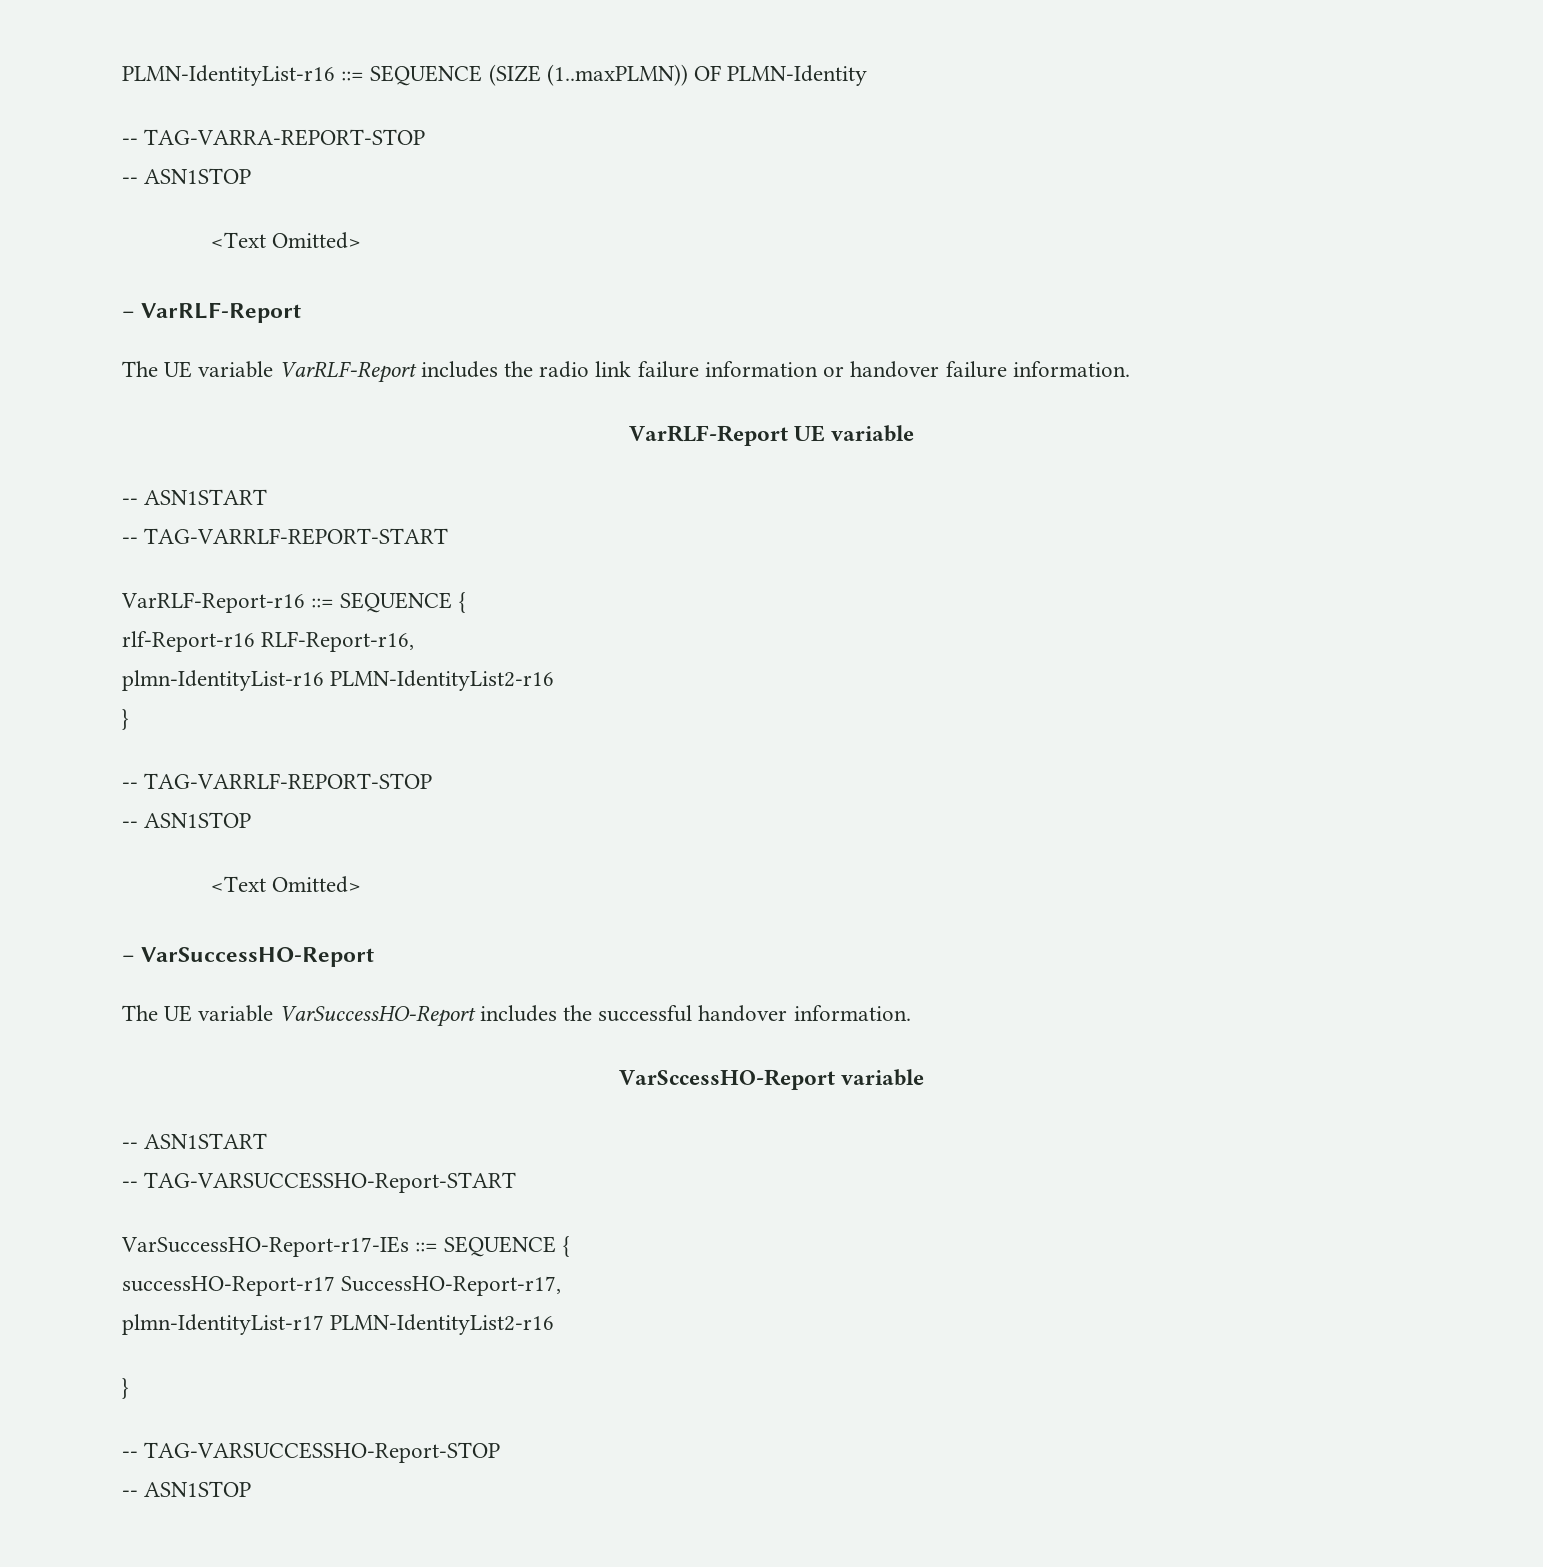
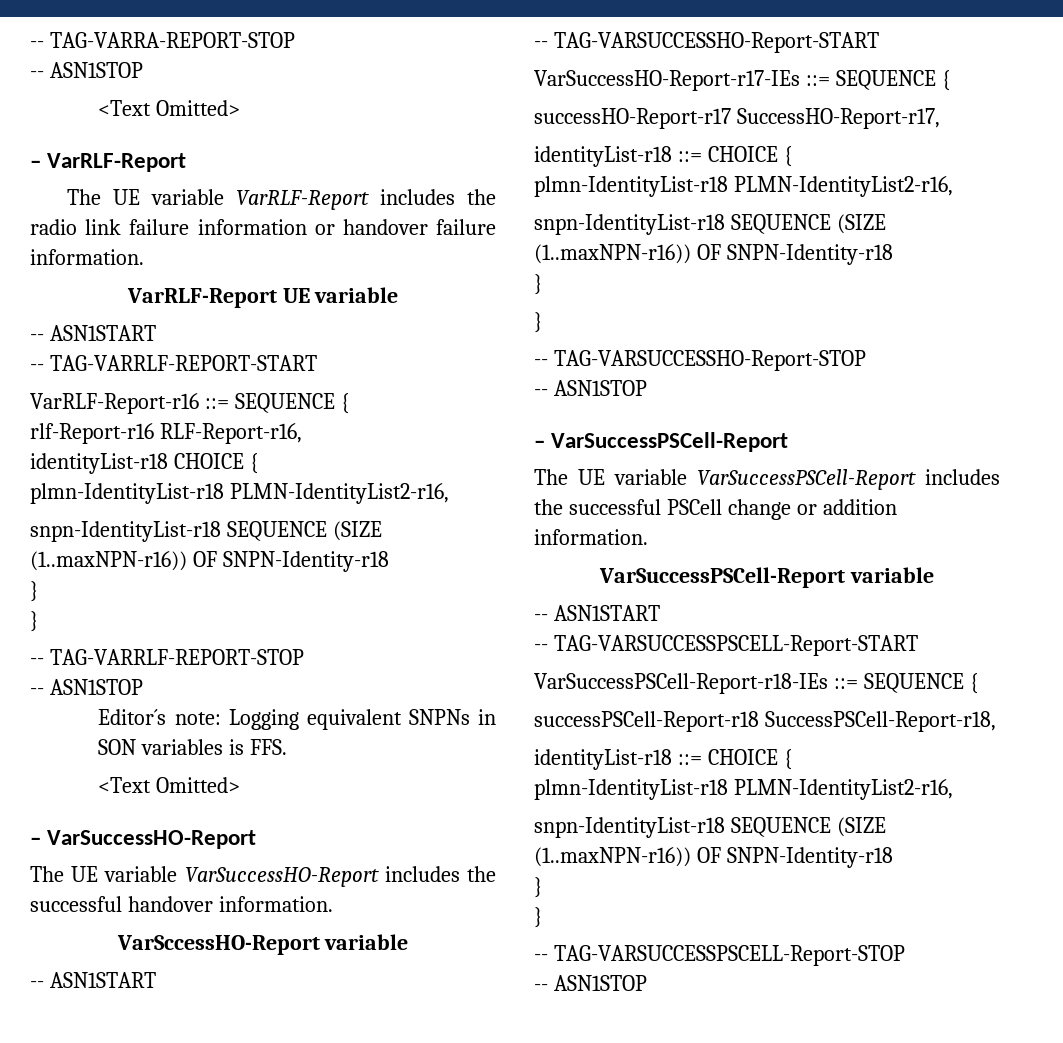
[122,64,868,86] PLMN-IdentityList-r16 ::= SEQUENCE (SIZE (1..maxPLMN)) OF PLMN-Identity // -> (30, 44) none
[122,670,555,691] plmn-IdentityList-r16 PLMN-IdentityList2-r16 -> [30,453,259,474] [30,483,449,504] [30,521,382,542] [30,551,389,572] [30,581,39,602] identityList-r18 CHOICE { // plmn-IdentityList-r18 PLMN-IdentityList2-r16, // snpn-IdentityList-r18 SEQUENCE (SIZE (1..maxNPN-r16)) OF SNPN-Identity-r18 // }
(252, 820) none -> [98,709,496,730] [98,739,288,755] // Editor´s note: Logging equivalent SNPNs in SON variables is FFS.
[122,1314,555,1335] plmn-IdentityList-r17 PLMN-IdentityList2-r16 -> [534,146,793,167] [534,176,953,197] [534,214,886,235] [534,244,893,265] [534,274,543,295] identityList-r18 ::= CHOICE { // plmn-IdentityList-r18 PLMN-IdentityList2-r16, // snpn-IdentityList-r18 SEQUENCE (SIZE (1..maxNPN-r16)) OF SNPN-Identity-r18 // }
(252, 1489) none -> [534,432,789,452] [534,469,1000,490] [534,499,897,520] [534,529,648,545] [599,567,934,588] [534,605,660,621] [534,635,918,656] [534,673,979,694] [534,711,996,732] [534,749,793,770] [534,779,953,800] [534,817,886,838] [534,847,893,868] [534,877,543,898] [534,907,543,928] [534,945,905,966] [534,975,647,991] // – VarSuccessPSCell-Report // The UE variable VarSuccessPSCell-Report includes the successful PSCell change or addition information. // VarSuccessPSCell-Report variable // -- ASN1START // -- TAG-VARSUCCESSPSCELL-Report-START // VarSuccessPSCell-Report-r18-IEs ::= SEQUENCE { // successPSCell-Report-r18 SuccessPSCell-Report-r18, // identityList-r18 ::= CHOICE { // plmn-IdentityList-r18 PLMN-IdentityList2-r16, // snpn-IdentityList-r18 SEQUENCE (SIZE (1..maxNPN-r16)) OF SNPN-Identity-r18 // } // } // -- TAG-VARSUCCESSPSCELL-Report-STOP // -- ASN1STOP

